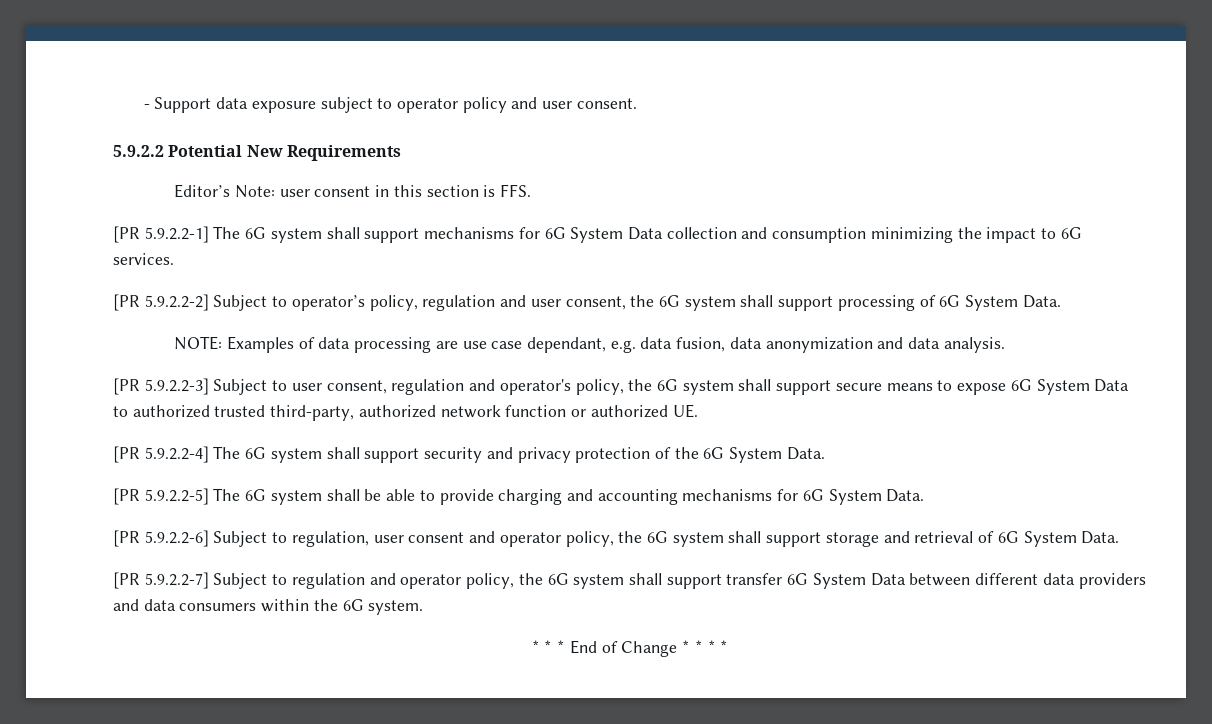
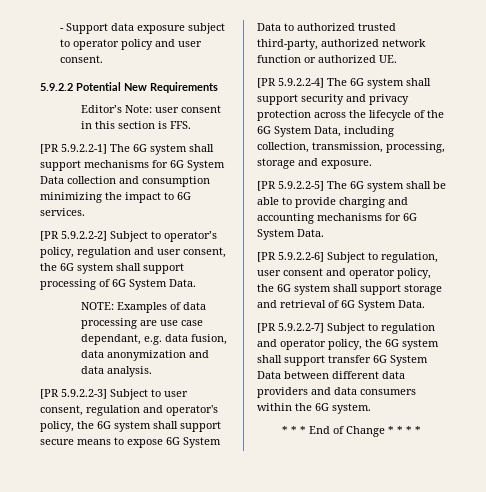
(651, 455) none -> [314,110,411,121] across the lifecycle
[786,447,825,460] Data. -> [314,126,394,137] [257,142,445,153] [257,158,372,169] Data, including collection, transmission, processing, storage and exposure.

